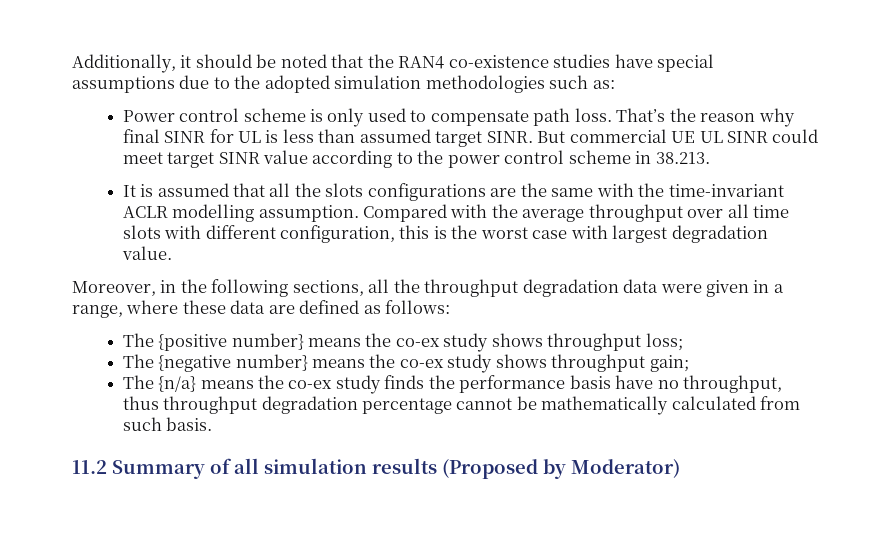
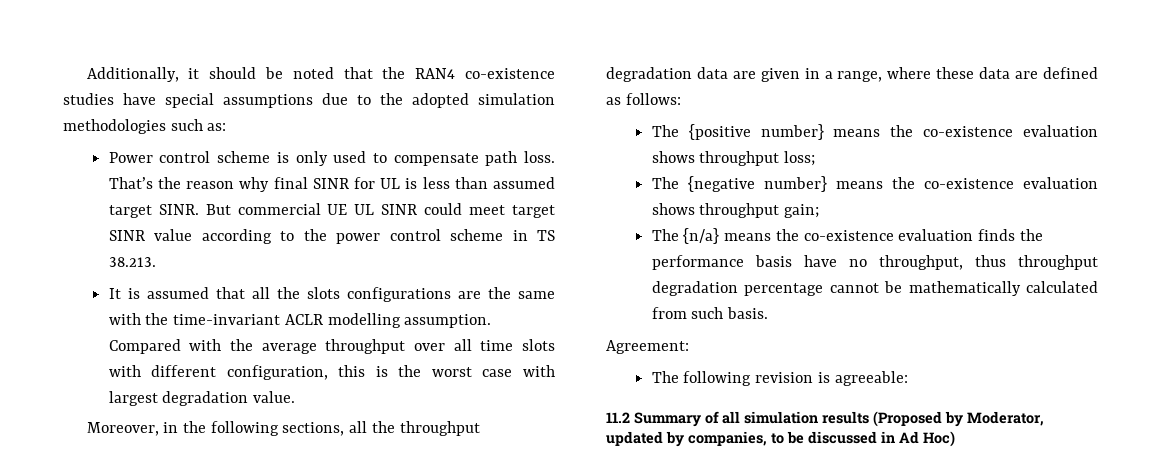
(652, 157) none -> [536,230,555,241] TS
[660,284,702,293] were -> [732,71,756,79] are
[395,333,489,352] co-ex study -> [923,125,1098,137] co-existence evaluation
[399,354,493,373] co-ex study -> [923,177,1098,189] co-existence evaluation
[288,375,381,394] co-ex study -> [803,229,974,241] co-existence evaluation
(213, 424) none -> [606,340,689,354] [651,371,908,386] // Agreement: // The following revision is agreeable:
[571,459,680,478] Moderator) -> [967,411,1044,426] [606,431,955,447] Moderator, updated by companies, to be discussed in Ad Hoc)

